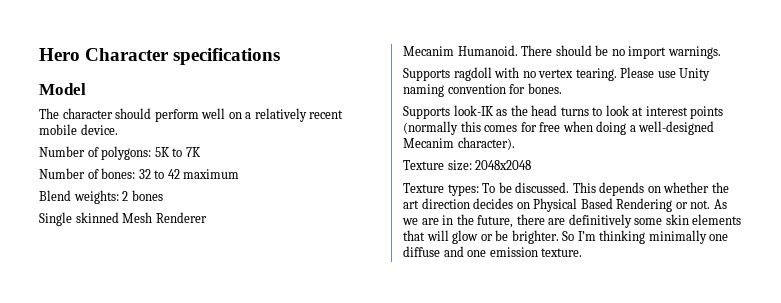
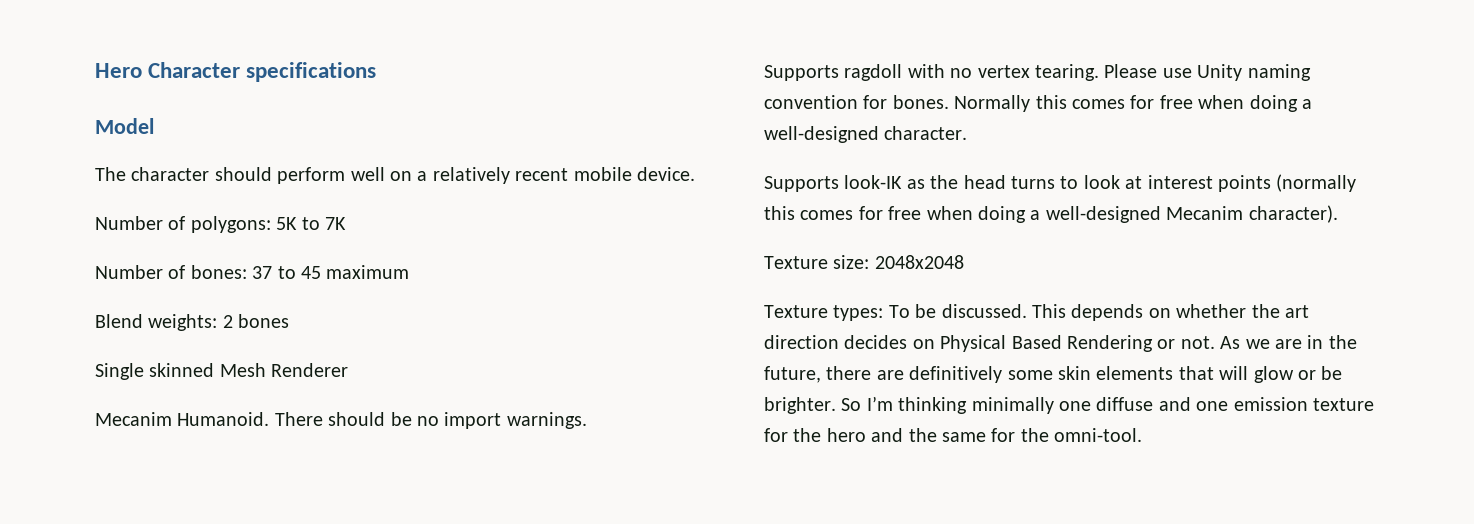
[138,169,180,179] 32 to 42 -> [252,266,321,279] 37 to 45
(562, 88) none -> [954,95,1312,112] [764,126,968,143] Normally this comes for free when doing a well-designed character.
[541,248,583,257] texture. -> [1313,398,1374,411] [764,428,1143,442] texture for the hero and the same for the omni-tool.

